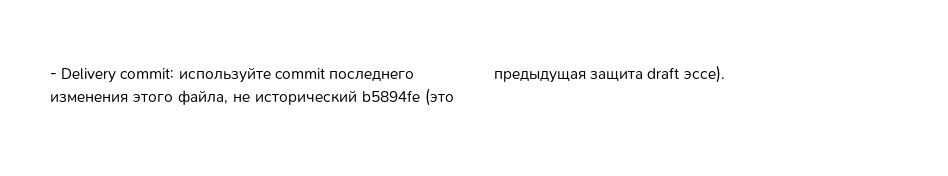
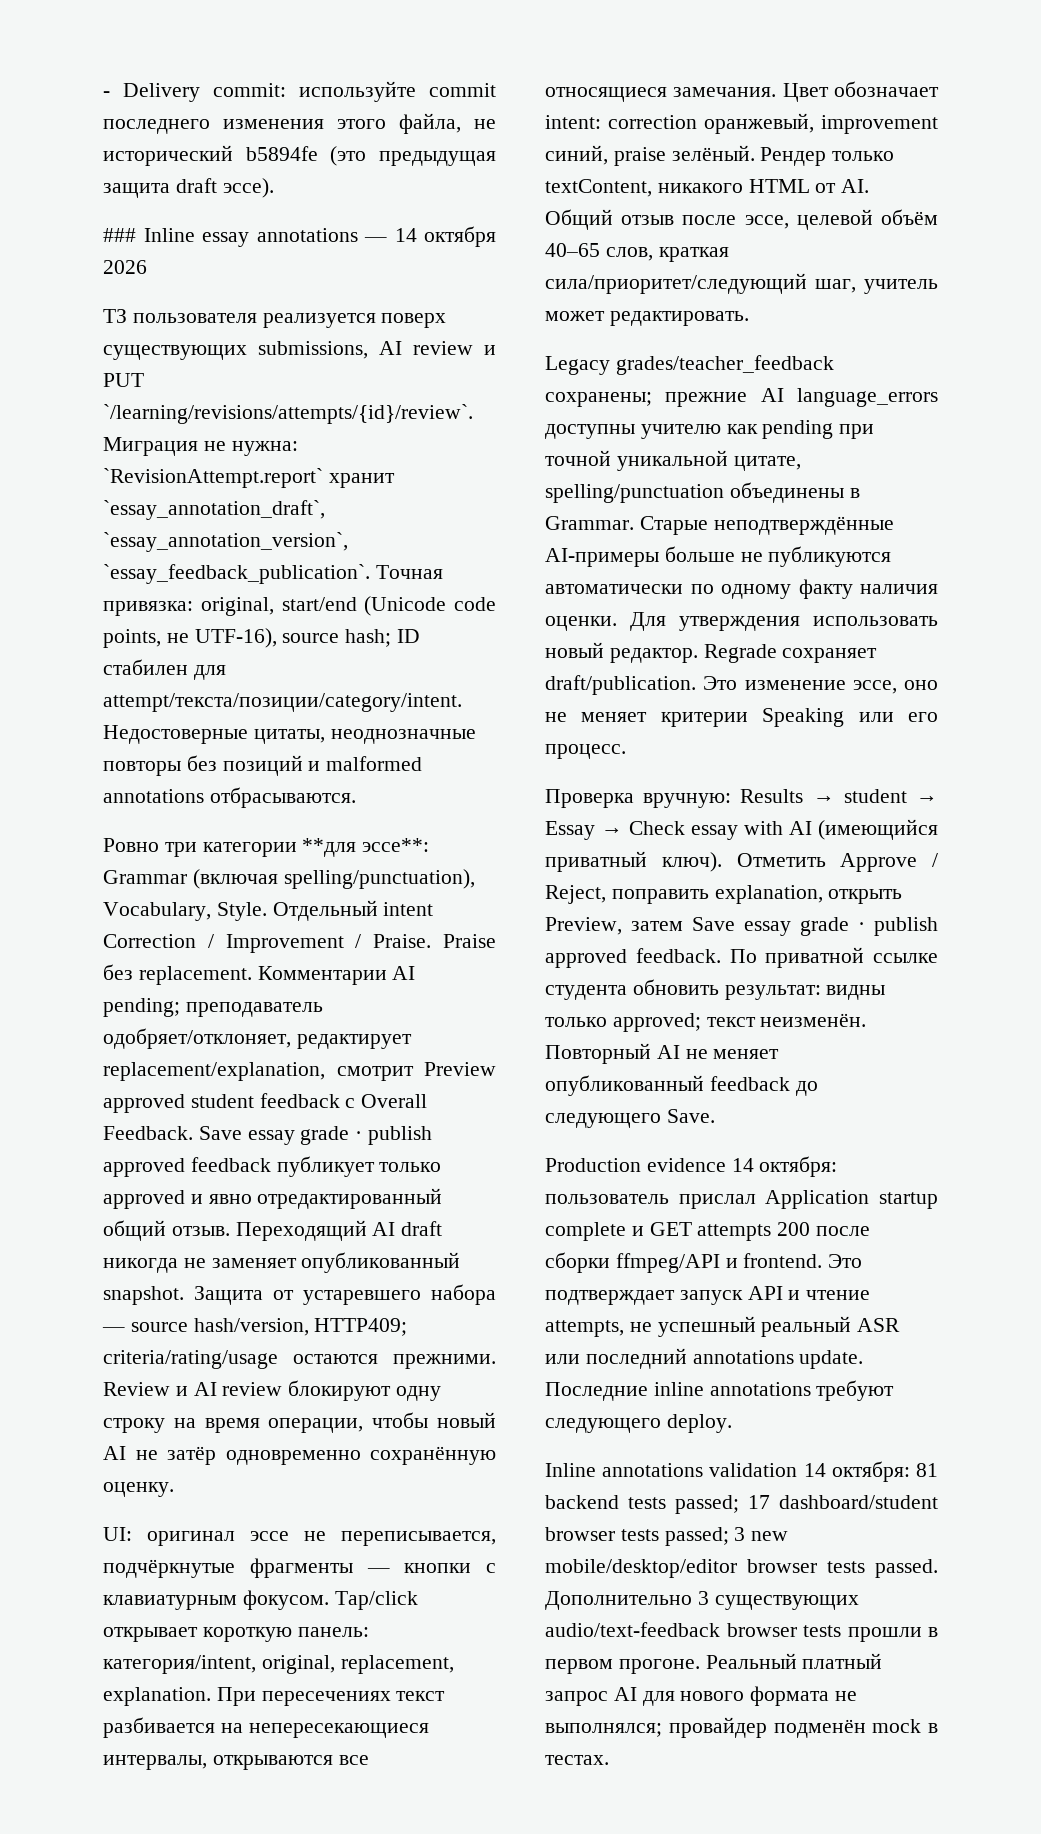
(725, 74) none -> [103,226,496,247] [103,260,147,274] [103,309,447,328] [103,341,496,360] [103,373,144,387] [103,404,473,424] [103,437,298,456] [103,468,395,488] [103,500,325,520] [103,532,348,552] [103,564,443,584] [103,596,496,616] [103,628,421,648] [103,659,226,680] [103,693,462,712] [103,725,476,744] [103,755,423,776] [103,787,356,808] [103,838,430,857] [103,869,475,889] [103,900,434,921] [103,934,497,953] [103,964,416,985] [103,998,323,1017] [103,1028,412,1049] [103,1062,496,1081] [103,1093,428,1113] [103,1126,433,1145] [103,1156,442,1177] [103,1188,443,1209] [103,1220,443,1241] [103,1252,461,1273] [103,1284,496,1305] [102,1318,408,1336] [103,1350,496,1369] [103,1380,442,1401] [103,1412,496,1433] [103,1446,496,1465] [103,1482,174,1497] [103,1527,496,1546] [103,1558,496,1578] [103,1590,418,1610] [103,1627,369,1642] [103,1655,454,1674] [103,1687,446,1706] [103,1717,429,1738] [103,1755,369,1770] [545,81,939,102] [545,113,938,134] [545,145,895,166] [545,179,870,197] [545,209,938,230] [545,243,729,262] [545,273,938,294] [545,311,749,326] [545,355,834,375] [545,388,938,407] [545,420,875,439] [545,450,801,471] [545,482,860,503] [545,516,894,535] [545,546,892,567] [545,579,938,599] [545,612,938,631] [545,642,878,663] [545,675,938,695] [545,708,938,727] [545,744,626,759] [545,789,938,808] [545,819,938,840] [545,851,938,872] [545,885,903,904] [545,917,938,936] [545,947,938,968] [545,979,886,1000] [545,1013,867,1032] [545,1043,780,1064] [545,1075,818,1096] [545,1109,715,1128] [545,1156,838,1177] [545,1190,938,1209] [545,1222,871,1241] [545,1252,863,1273] [545,1286,871,1305] [545,1316,901,1337] [545,1348,864,1369] [545,1380,895,1401] [545,1414,732,1433] [545,1461,938,1482] [545,1495,938,1514] [545,1527,789,1546] [545,1559,938,1578] [545,1591,859,1610] [545,1622,938,1642] [545,1653,883,1674] [545,1686,858,1706] [545,1717,938,1738] [545,1755,609,1765] // ### Inline essay annotations — 14 октября 2026 // ТЗ пользователя реализуется поверх существующих submissions, AI review и PUT `/learning/revisions/attempts/{id}/review`. Миграция не нужна: `RevisionAttempt.report` хранит `essay_annotation_draft`, `essay_annotation_version`, `essay_feedback_publication`. Точная привязка: original, start/end (Unicode code points, не UTF-16), source hash; ID стабилен для attempt/текста/позиции/category/intent. Недостоверные цитаты, неоднозначные повторы без позиций и malformed annotations отбрасываются. // Ровно три категории **для эссе**: Grammar (включая spelling/punctuation), Vocabulary, Style. Отдельный intent Correction / Improvement / Praise. Praise без replacement. Комментарии AI pending; преподаватель одобряет/отклоняет, редактирует replacement/explanation, смотрит Preview approved student feedback с Overall Feedback. Save essay grade · publish approved feedback публикует только approved и явно отредактированный общий отзыв. Переходящий AI draft никогда не заменяет опубликованный snapshot. Защита от устаревшего набора — source hash/version, HTTP409; criteria/rating/usage остаются прежними. Review и AI review блокируют одну строку на время операции, чтобы новый AI не затёр одновременно сохранённую оценку. // UI: оригинал эссе не переписывается, подчёркнутые фрагменты — кнопки с клавиатурным фокусом. Tap/click открывает короткую панель: категория/intent, original, replacement, explanation. При пересечениях текст разбивается на непересекающиеся интервалы, открываются все относящиеся замечания. Цвет обозначает intent: correction оранжевый, improvement синий, praise зелёный. Рендер только textContent, никакого HTML от AI. Общий отзыв после эссе, целевой объём 40–65 слов, краткая сила/приоритет/следующий шаг, учитель может редактировать. // Legacy grades/teacher_feedback сохранены; прежние AI language_errors доступны учителю как pending при точной уникальной цитате, spelling/punctuation объединены в Grammar. Старые неподтверждённые AI-примеры больше не публикуются автоматически по одному факту наличия оценки. Для утверждения использовать новый редактор. Regrade сохраняет draft/publication. Это изменение эссе, оно не меняет критерии Speaking или его процесс. // Проверка вручную: Results → student → Essay → Check essay with AI (имеющийся приватный ключ). Отметить Approve / Reject, поправить explanation, открыть Preview, затем Save essay grade · publish approved feedback. По приватной ссылке студента обновить результат: видны только approved; текст неизменён. Повторный AI не меняет опубликованный feedback до следующего Save. // Production evidence 14 октября: пользователь прислал Application startup complete и GET attempts 200 после сборки ffmpeg/API и frontend. Это подтверждает запуск API и чтение attempts, не успешный реальный ASR или последний annotations update. Последние inline annotations требуют следующего deploy. // Inline annotations validation 14 октября: 81 backend tests passed; 17 dashboard/student browser tests passed; 3 new mobile/desktop/editor browser tests passed. Дополнительно 3 существующих audio/text-feedback browser tests прошли в первом прогоне. Реальный платный запрос AI для нового формата не выполнялся; провайдер подменён mock в тестах.

